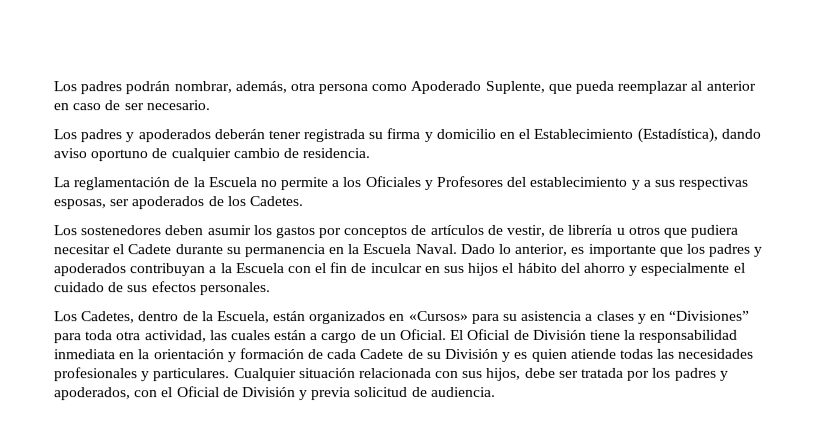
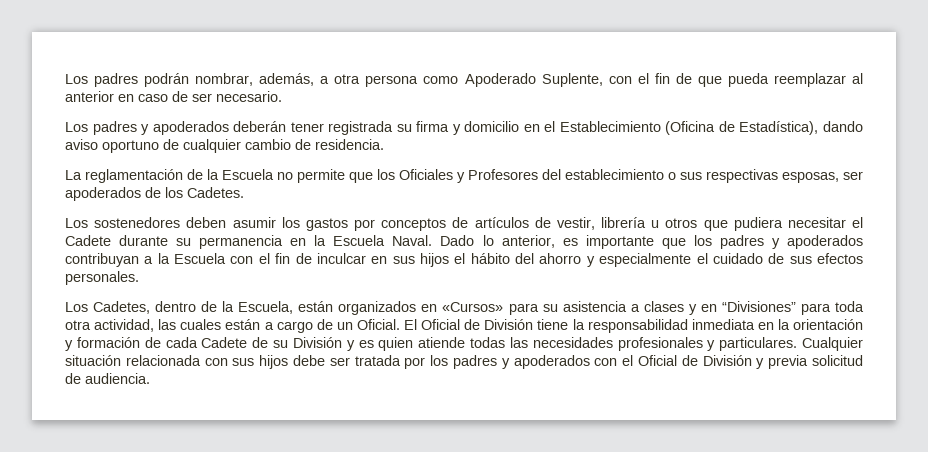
(287, 87) none -> [320,76,330,84] a
(545, 87) none -> [608,73,692,84] con el fin de
[636,127,718,143] (Estadística), -> [665,121,819,135] (Oficina de Estadística),
[331,180,340,188] a -> [349,172,373,183] que
[630,179,651,190] y a -> [668,172,676,180] o
[549,224,566,235] de -> (595, 223) none
[486,367,522,381] hijos, -> [259,355,289,369] hijos
[54,387,131,401] apoderados, -> [513,355,590,369] apoderados

